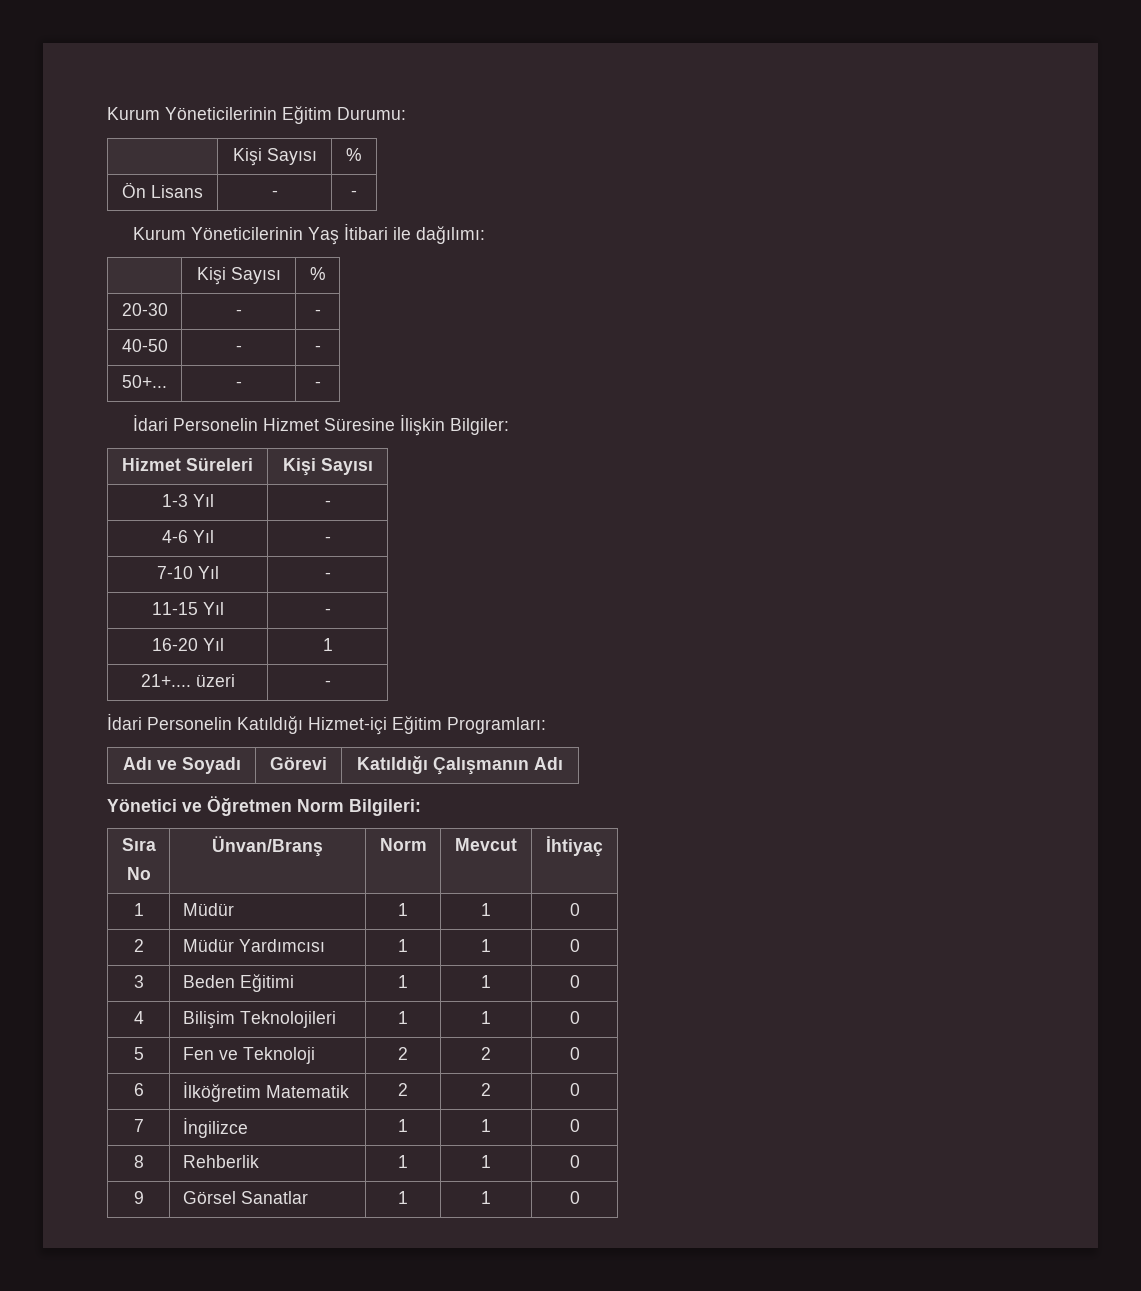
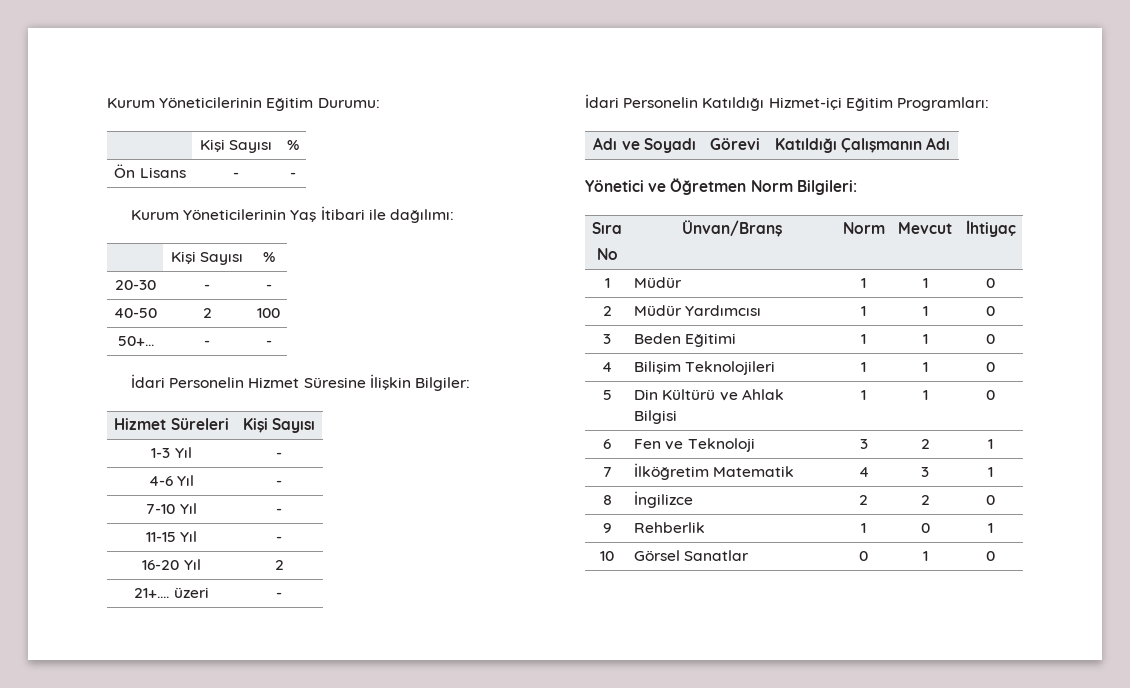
[235,345,242,352] [314,345,321,352] - | - -> [202,308,212,318] [257,308,280,318] 2 | 100
[322,638,333,651] 1 -> [274,560,284,570] 2
[182,1047,315,1064] [398,1047,408,1060] [481,1047,491,1060] [569,1047,580,1060] [133,1083,144,1096] [182,1081,349,1102] [398,1083,408,1096] [481,1083,491,1096] [569,1083,580,1096] [133,1119,144,1132] [182,1117,248,1138] [398,1119,408,1132] [481,1119,491,1132] [569,1119,580,1132] [133,1155,144,1168] Fen ve Teknoloji | 2 | 2 | 0 // 6 | İlköğretim Matematik | 2 | 2 | 0 // 7 | İngilizce | 1 | 1 | 0 // 8 -> [634,389,784,401] [634,410,678,424] [861,390,866,400] [922,390,928,400] [986,390,995,400] [603,439,611,449] [634,438,755,452] [859,439,868,449] [920,439,930,449] [988,439,993,449] [602,467,612,477] [634,463,795,480] [858,467,869,477] [921,467,929,477] [988,467,993,477] [602,495,612,505] [634,491,694,508] [859,495,868,505] [920,495,930,505] [986,495,995,505] [602,523,612,533] Din Kültürü ve Ahlak Bilgisi | 1 | 1 | 0 // 6 | Fen ve Teknoloji | 3 | 2 | 1 // 7 | İlköğretim Matematik | 4 | 3 | 1 // 8 | İngilizce | 2 | 2 | 0 // 9
[481,1155,491,1168] [569,1155,580,1168] [133,1191,144,1204] | 1 | 0 // 9 -> [920,523,930,533] [988,523,993,533] [600,551,614,561] | 0 | 1 // 10
[398,1191,408,1204] 1 -> [859,551,868,561] 0

